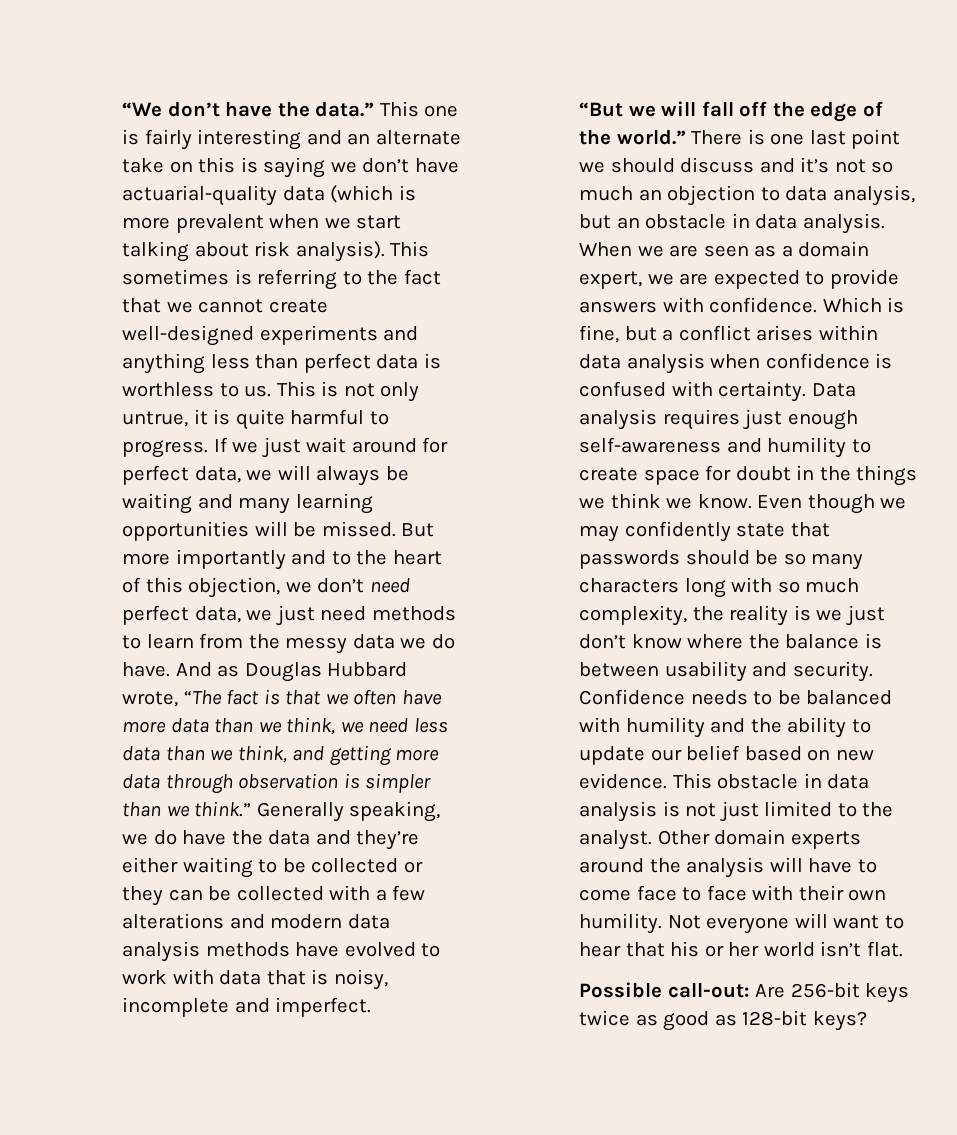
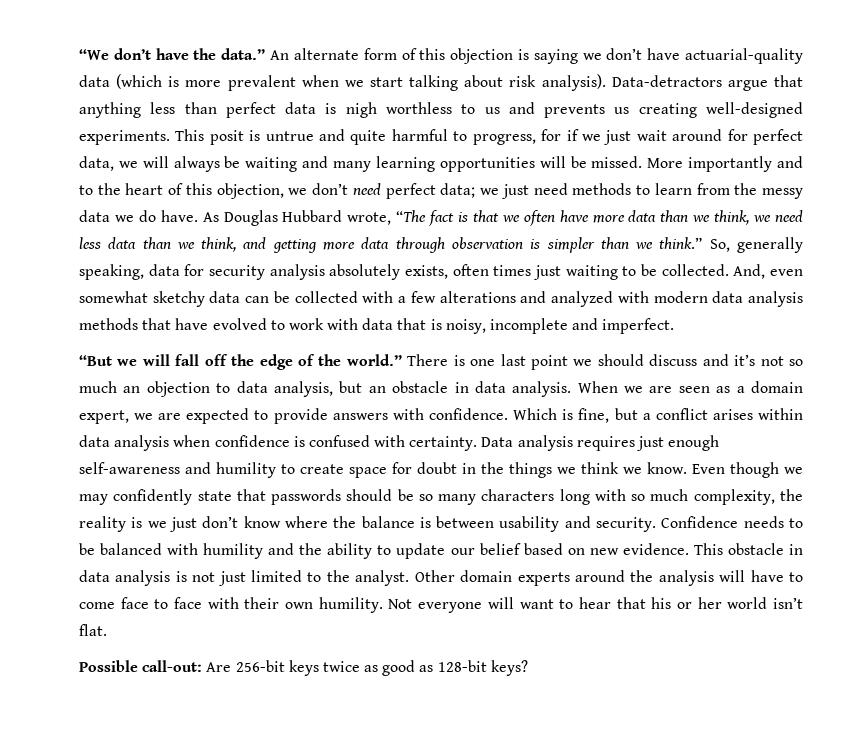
[379,101,459,117] [122,129,461,150] [122,157,236,173] This one is fairly interesting and an alternate take on this -> [270,48,514,64] An alternate form of this objection
[390,241,430,257] [122,269,441,290] [122,298,328,313] [122,325,419,346] This sometimes is referring to the fact that we cannot create well-designed experiments and -> [611,75,803,91] Data-detractors argue that
(441, 361) none -> [345,102,377,118] nigh
[244,381,420,402] [122,409,389,430] [122,437,228,458] us. This is not only untrue, it is quite harmful to progress. If -> [484,102,803,118] [78,129,579,145] us and prevents us creating well-designed experiments. This posit is untrue and quite harmful to progress, for if
[401,523,435,537] [122,553,171,565] But more -> [647,158,684,168] More
[194,606,241,623] data, -> [440,183,476,198] data;
[175,662,240,677] And as -> [202,212,219,222] As
[256,801,441,822] [122,830,420,850] [122,857,423,878] [122,886,164,906] Generally speaking, we do have the data and they’re either waiting to be collected or they -> [709,237,803,253] [78,264,803,280] [78,291,241,307] So, generally speaking, data for security analysis absolutely exists, often times just waiting to be collected. And, even somewhat sketchy data
(265, 921) none -> [551,291,649,307] analyzed with
(290, 949) none -> [142,318,172,330] that

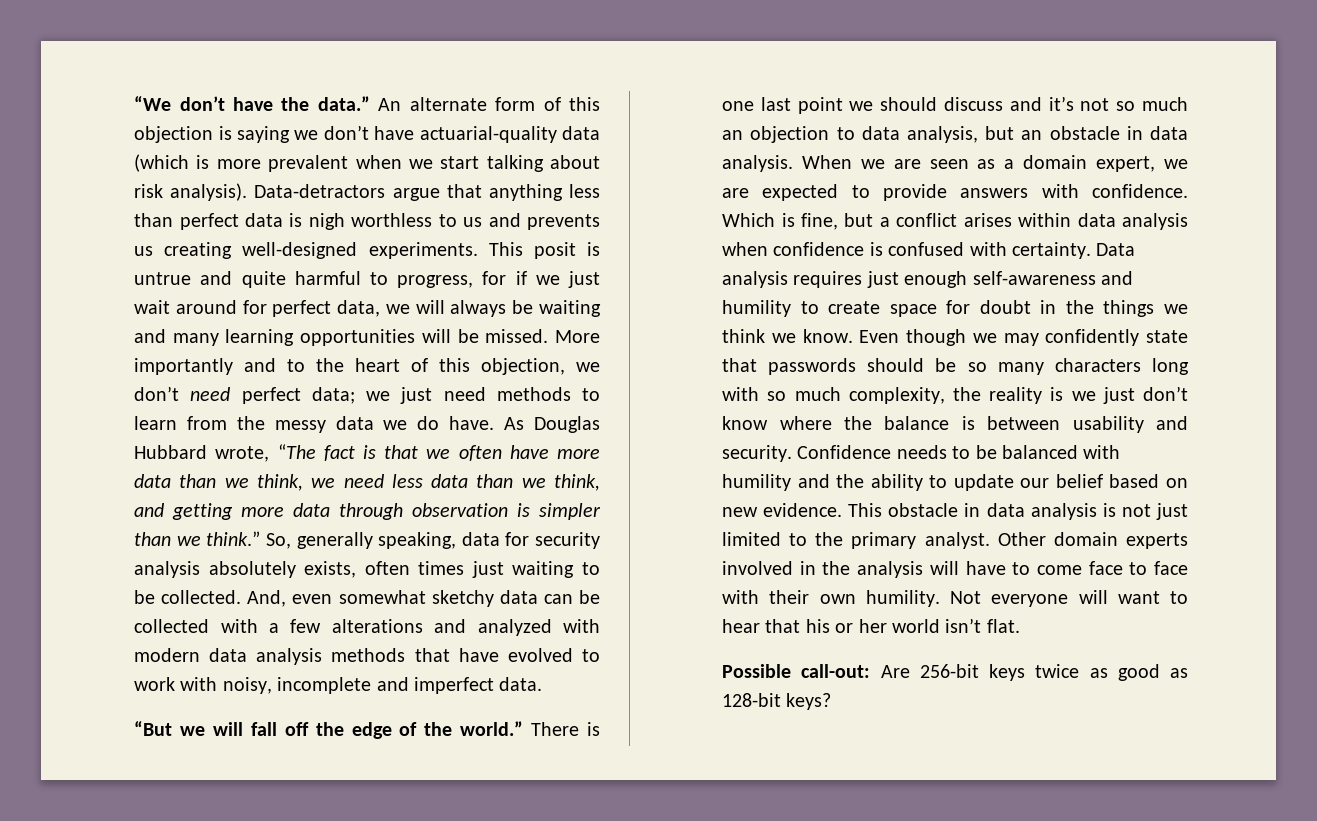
[362,318,442,330] data that is -> (218, 684) none
[602,318,675,334] imperfect. -> [414,677,543,694] imperfect data.
(350, 576) none -> [851,532,917,549] primary
[574,570,625,582] around -> [722,561,816,575] involved in

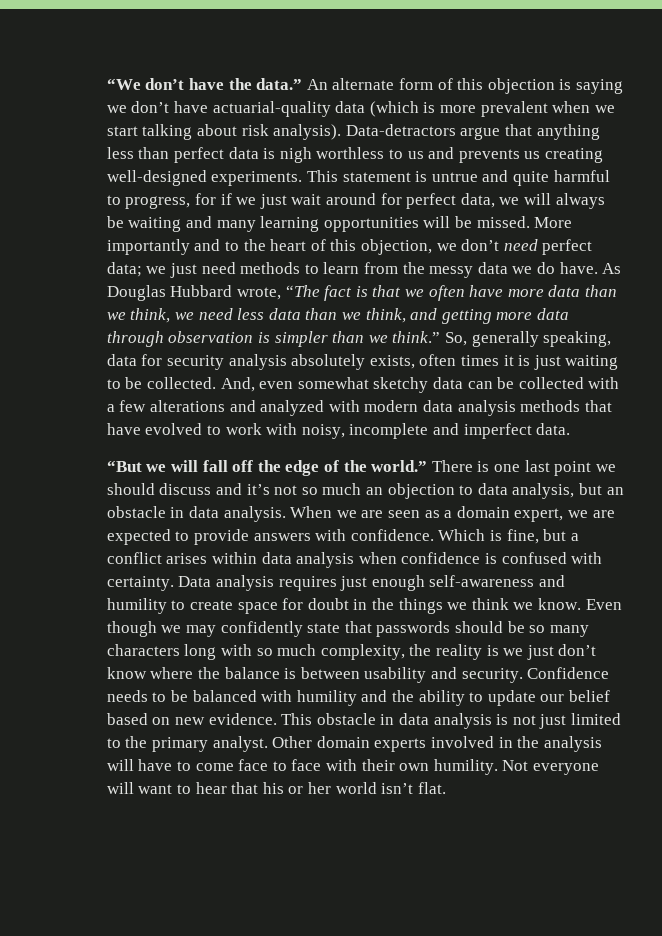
[533,242,576,259] posit -> [342,172,411,182] statement
(465, 568) none -> [503,355,531,366] it is
[722,664,1188,681] [722,693,832,710] // Possible call-out: Are 256-bit keys twice as good as 128-bit keys? -> (446, 788) none

